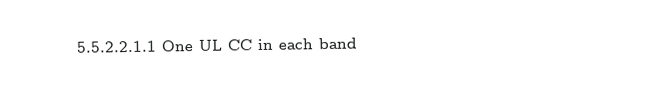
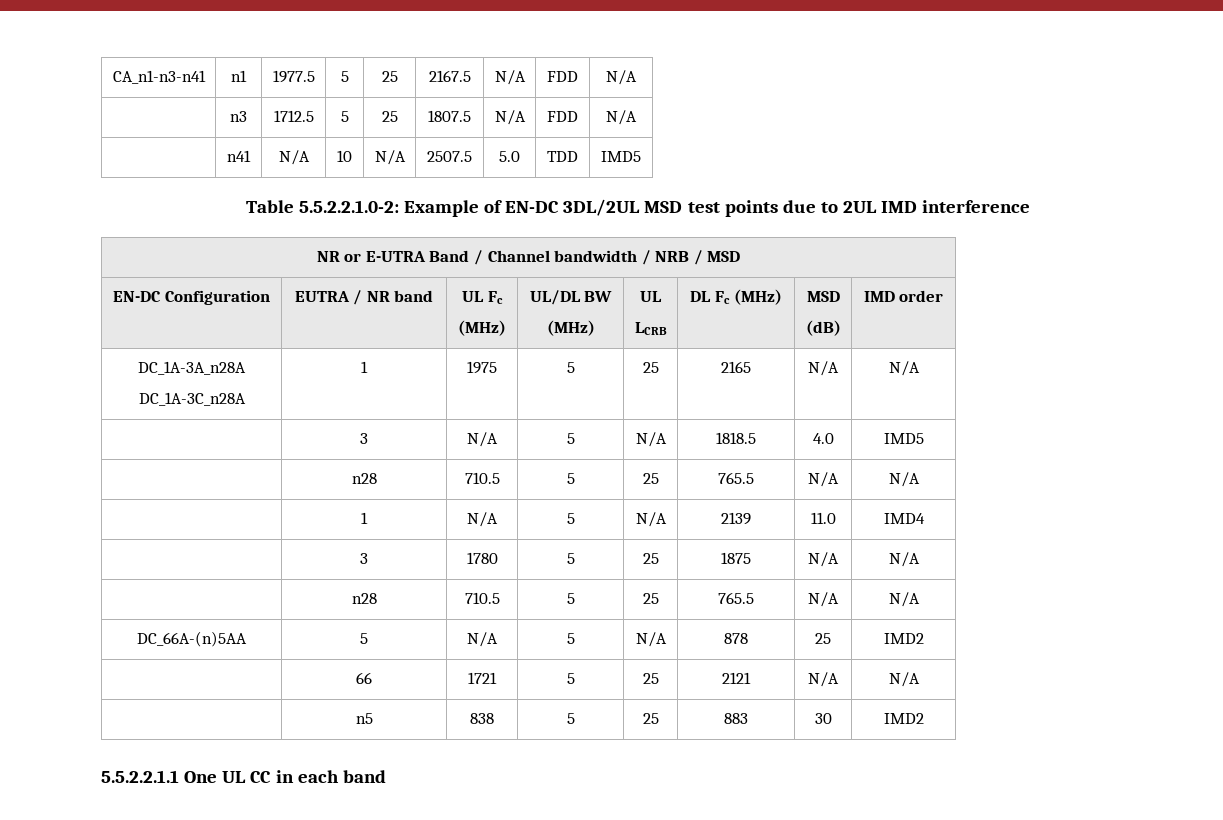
(76, 46) none -> [112,70,206,84] [231,70,247,82] [272,70,315,83] [340,71,349,82] [381,71,398,82] [428,70,471,82] [494,70,526,85] [547,71,578,82] [606,70,637,85] [230,111,247,122] [273,110,314,122] [340,111,349,122] [381,111,398,122] [428,110,471,122] [494,110,526,125] [547,111,578,122] [606,110,637,125] [227,150,251,162] [278,150,310,165] [337,150,352,162] [374,150,406,165] [427,151,472,162] [499,151,520,162] [547,151,578,162] [601,151,641,162] [245,199,1031,217] [316,250,741,265] [113,290,270,305] [294,290,434,305] [462,291,503,304] [458,320,506,336] [529,290,613,305] [546,320,595,336] [640,291,662,302] [634,322,667,335] [690,289,782,305] [806,291,840,302] [805,320,841,336] [863,290,944,302] [138,361,246,375] [138,392,246,406] [361,361,368,373] [467,361,497,374] [566,362,575,373] [642,362,659,373] [721,361,751,373] [808,361,839,376] [888,361,920,376] [360,433,368,444] [467,432,498,447] [566,433,575,444] [635,432,667,447] [716,432,756,444] [812,433,834,444] [883,433,924,444] [351,473,377,484] [464,472,500,484] [566,473,575,484] [642,473,659,484] [718,472,754,484] [808,472,839,487] [888,472,920,487] [361,512,368,524] [467,512,498,527] [566,513,575,524] [635,512,667,527] [721,512,751,525] [810,512,836,524] [883,513,925,524] [360,553,368,564] [466,552,498,564] [566,553,575,564] [642,553,659,564] [721,552,751,564] [808,552,839,567] [888,552,920,567] [351,593,377,604] [464,592,500,604] [566,593,575,604] [642,593,659,604] [718,592,754,604] [808,592,839,607] [888,592,920,607] [137,631,247,647] [360,633,368,644] [467,632,498,647] [566,633,575,644] [635,632,667,647] [724,633,748,644] [815,633,831,644] [883,633,924,644] [356,672,372,684] [468,672,497,684] [566,673,575,684] [642,673,659,684] [722,672,751,684] [808,672,839,687] [888,672,920,687] [355,713,373,724] [470,713,494,724] [566,713,575,724] [642,713,659,724] [724,713,748,724] [814,713,832,724] [883,713,924,724] CA_n1-n3-n41 | n1 | 1977.5 | 5 | 25 | 2167.5 | N/A | FDD | N/A // | n3 | 1712.5 | 5 | 25 | 1807.5 | N/A | FDD | N/A // | n41 | N/A | 10 | N/A | 2507.5 | 5.0 | TDD | IMD5 // Table 5.5.2.2.1.0-2: Example of EN-DC 3DL/2UL MSD test points due to 2UL IMD interference // NR or E-UTRA Band / Channel bandwidth / NRB / MSD // EN-DC Configuration | EUTRA / NR band | UL Fc // (MHz) | UL/DL BW // (MHz) | UL // LCRB | DL Fc (MHz) | MSD // (dB) | IMD order // DC_1A-3A_n28A // DC_1A-3C_n28A | 1 | 1975 | 5 | 25 | 2165 | N/A | N/A // | 3 | N/A | 5 | N/A | 1818.5 | 4.0 | IMD5 // | n28 | 710.5 | 5 | 25 | 765.5 | N/A | N/A // | 1 | N/A | 5 | N/A | 2139 | 11.0 | IMD4 // | 3 | 1780 | 5 | 25 | 1875 | N/A | N/A // | n28 | 710.5 | 5 | 25 | 765.5 | N/A | N/A // DC_66A-(n)5AA | 5 | N/A | 5 | N/A | 878 | 25 | IMD2 // | 66 | 1721 | 5 | 25 | 2121 | N/A | N/A // | n5 | 838 | 5 | 25 | 883 | 30 | IMD2 //

